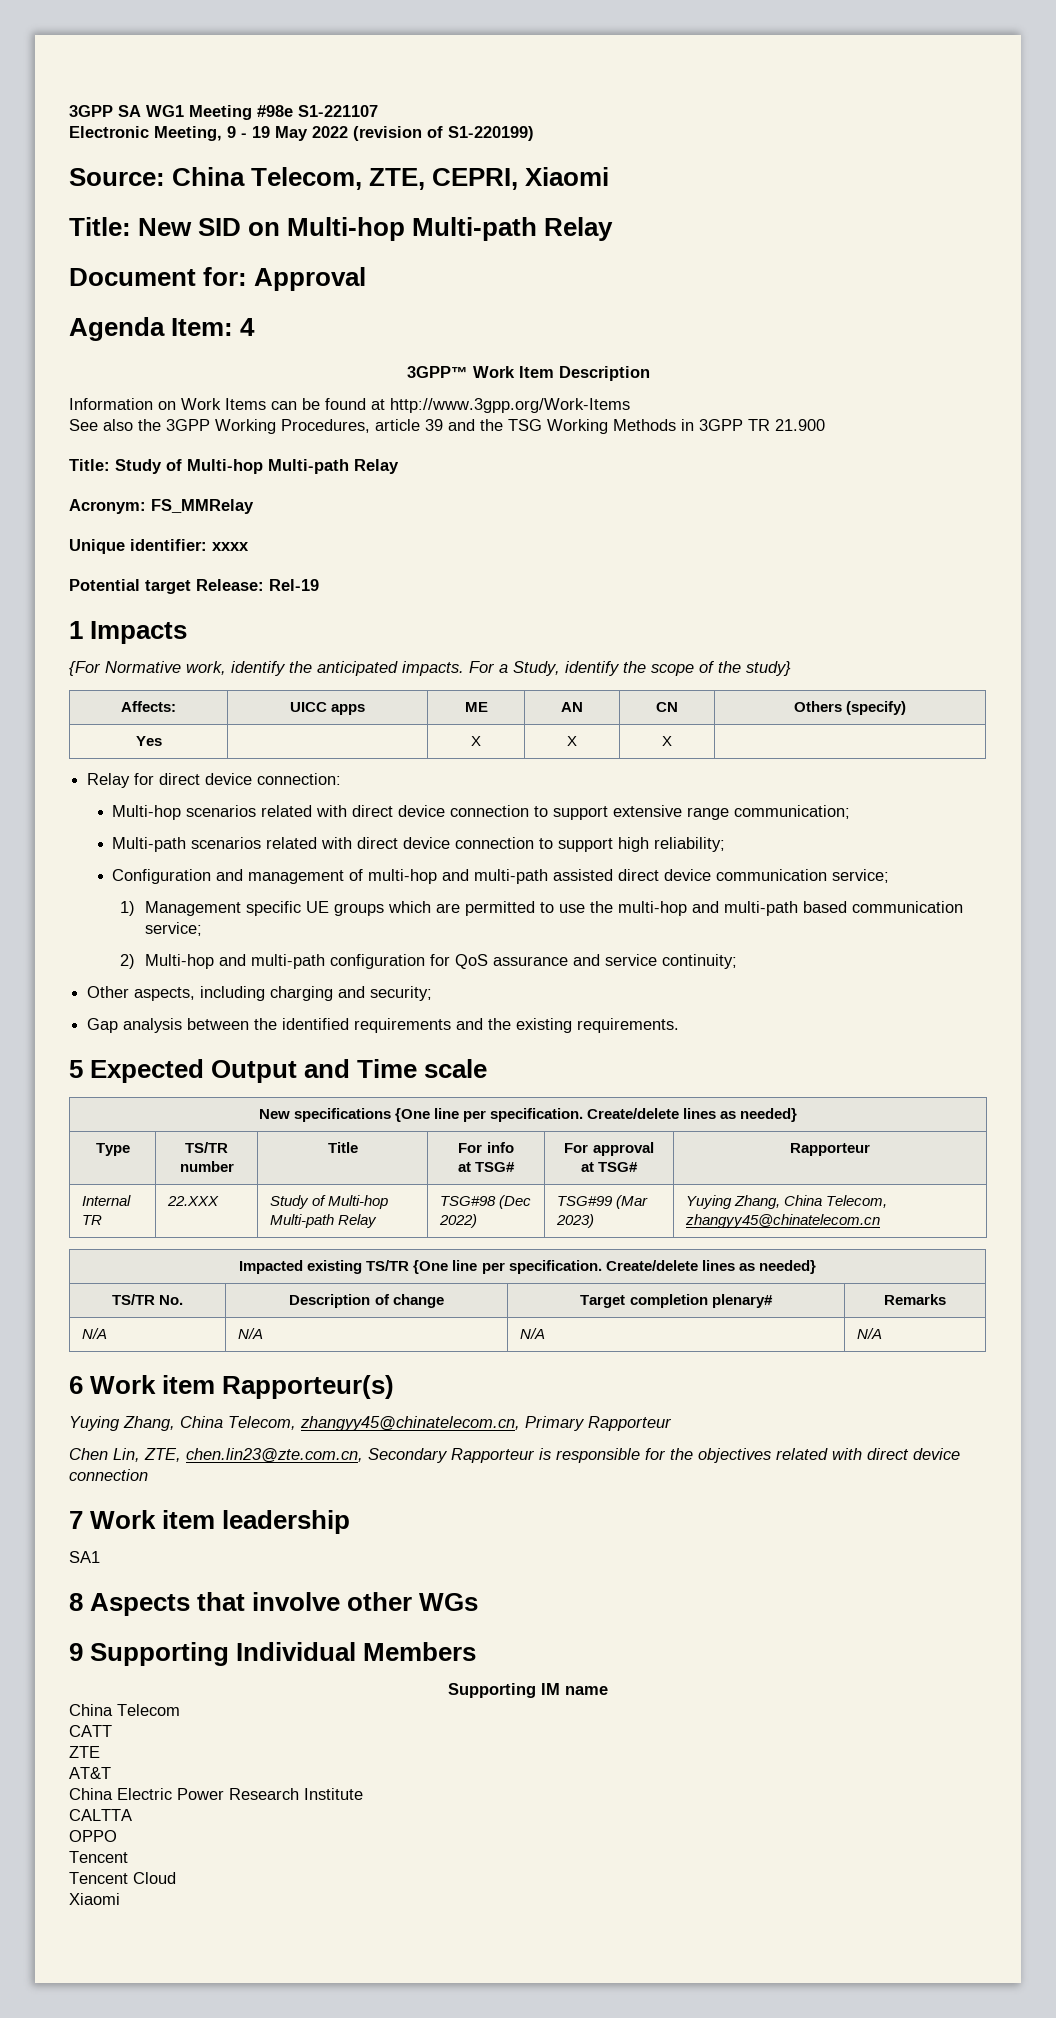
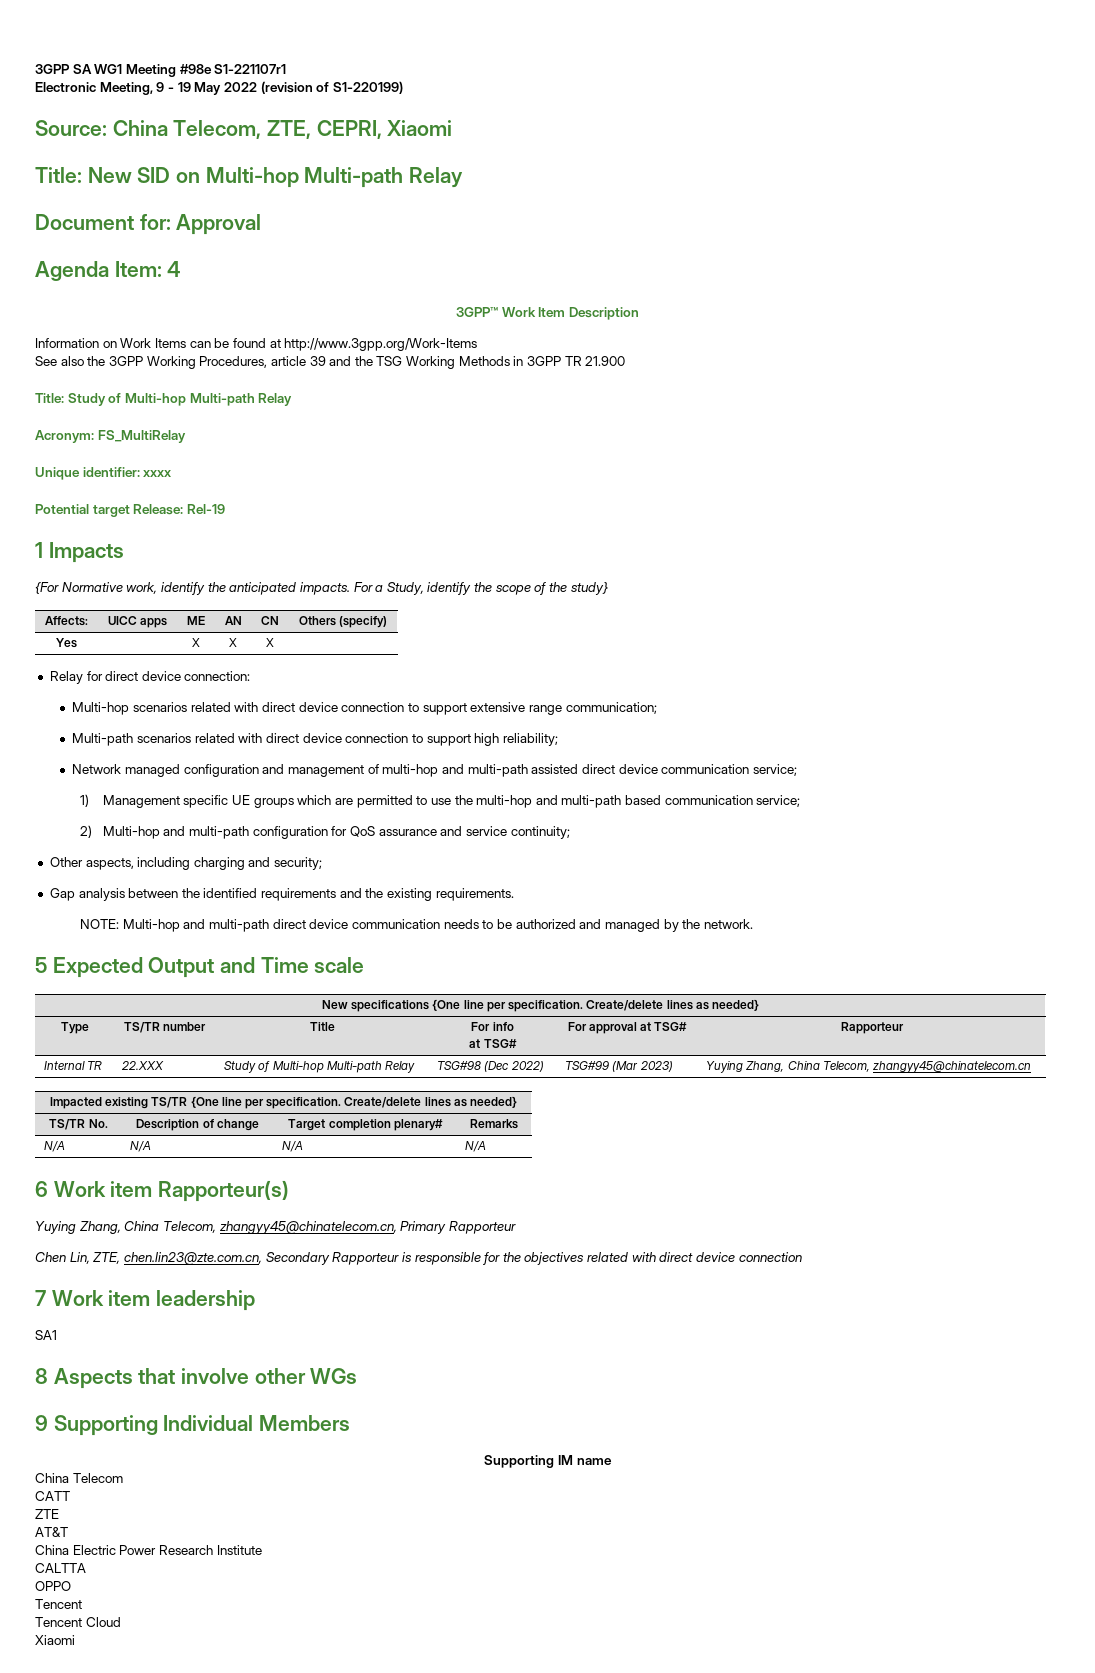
[298,105,378,117] S1-221107 -> [214,64,287,74] S1-221107r1
[151,499,254,514] FS_MMRelay -> [97,430,186,443] FS_MultiRelay
[112,869,212,884] Configuration -> [72,764,259,777] Network managed configuration
(680, 1025) none -> [80,919,753,932] // NOTE: Multi-hop and multi-path direct device communication needs to be authorized and managed by the network.

